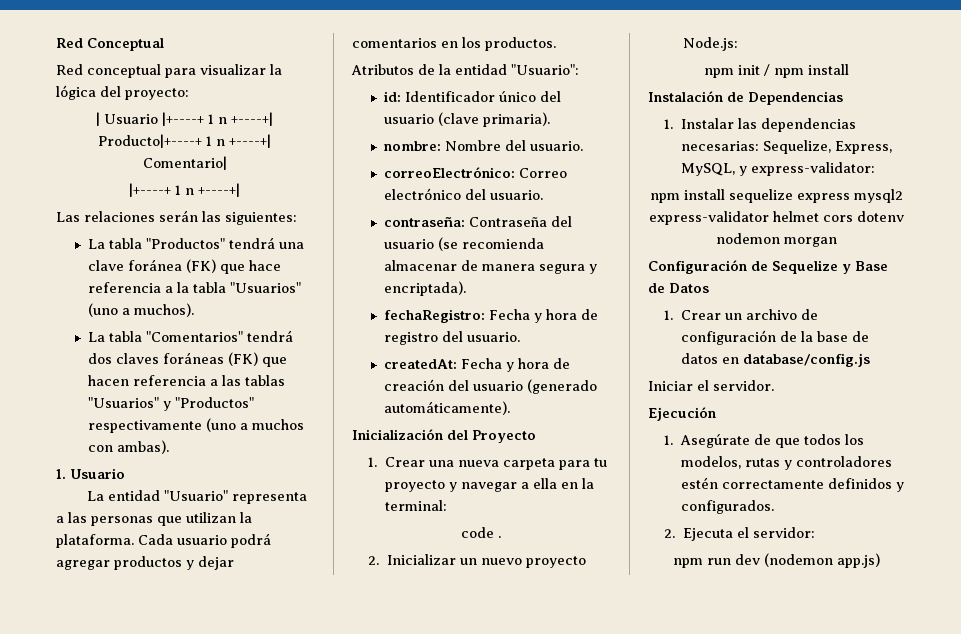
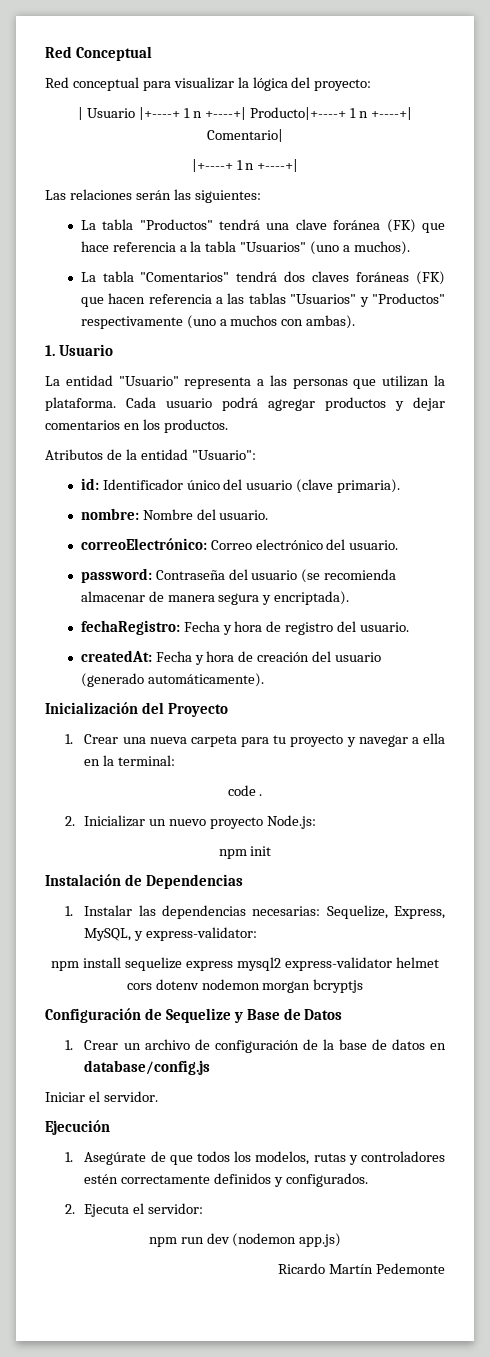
[384,217,466,227] contraseña: -> [80,568,152,583] password:
[764,64,849,78] / npm install -> (272, 851) none
(837, 242) none -> [313,979,364,993] bcryptjs
(880, 560) none -> [278,1263,445,1274] // Ricardo Martín Pedemonte

